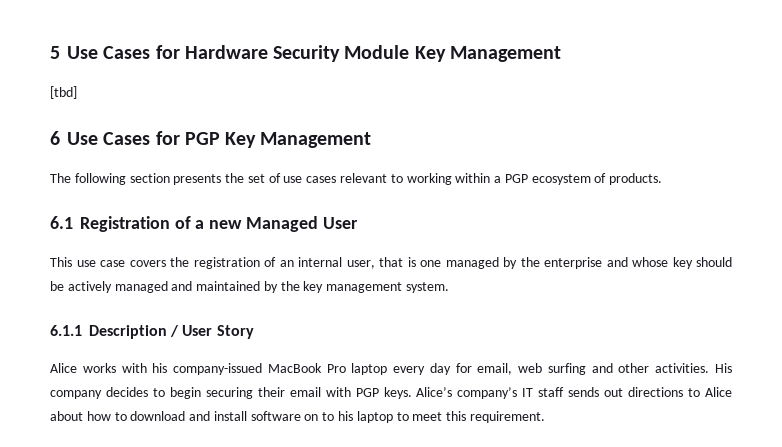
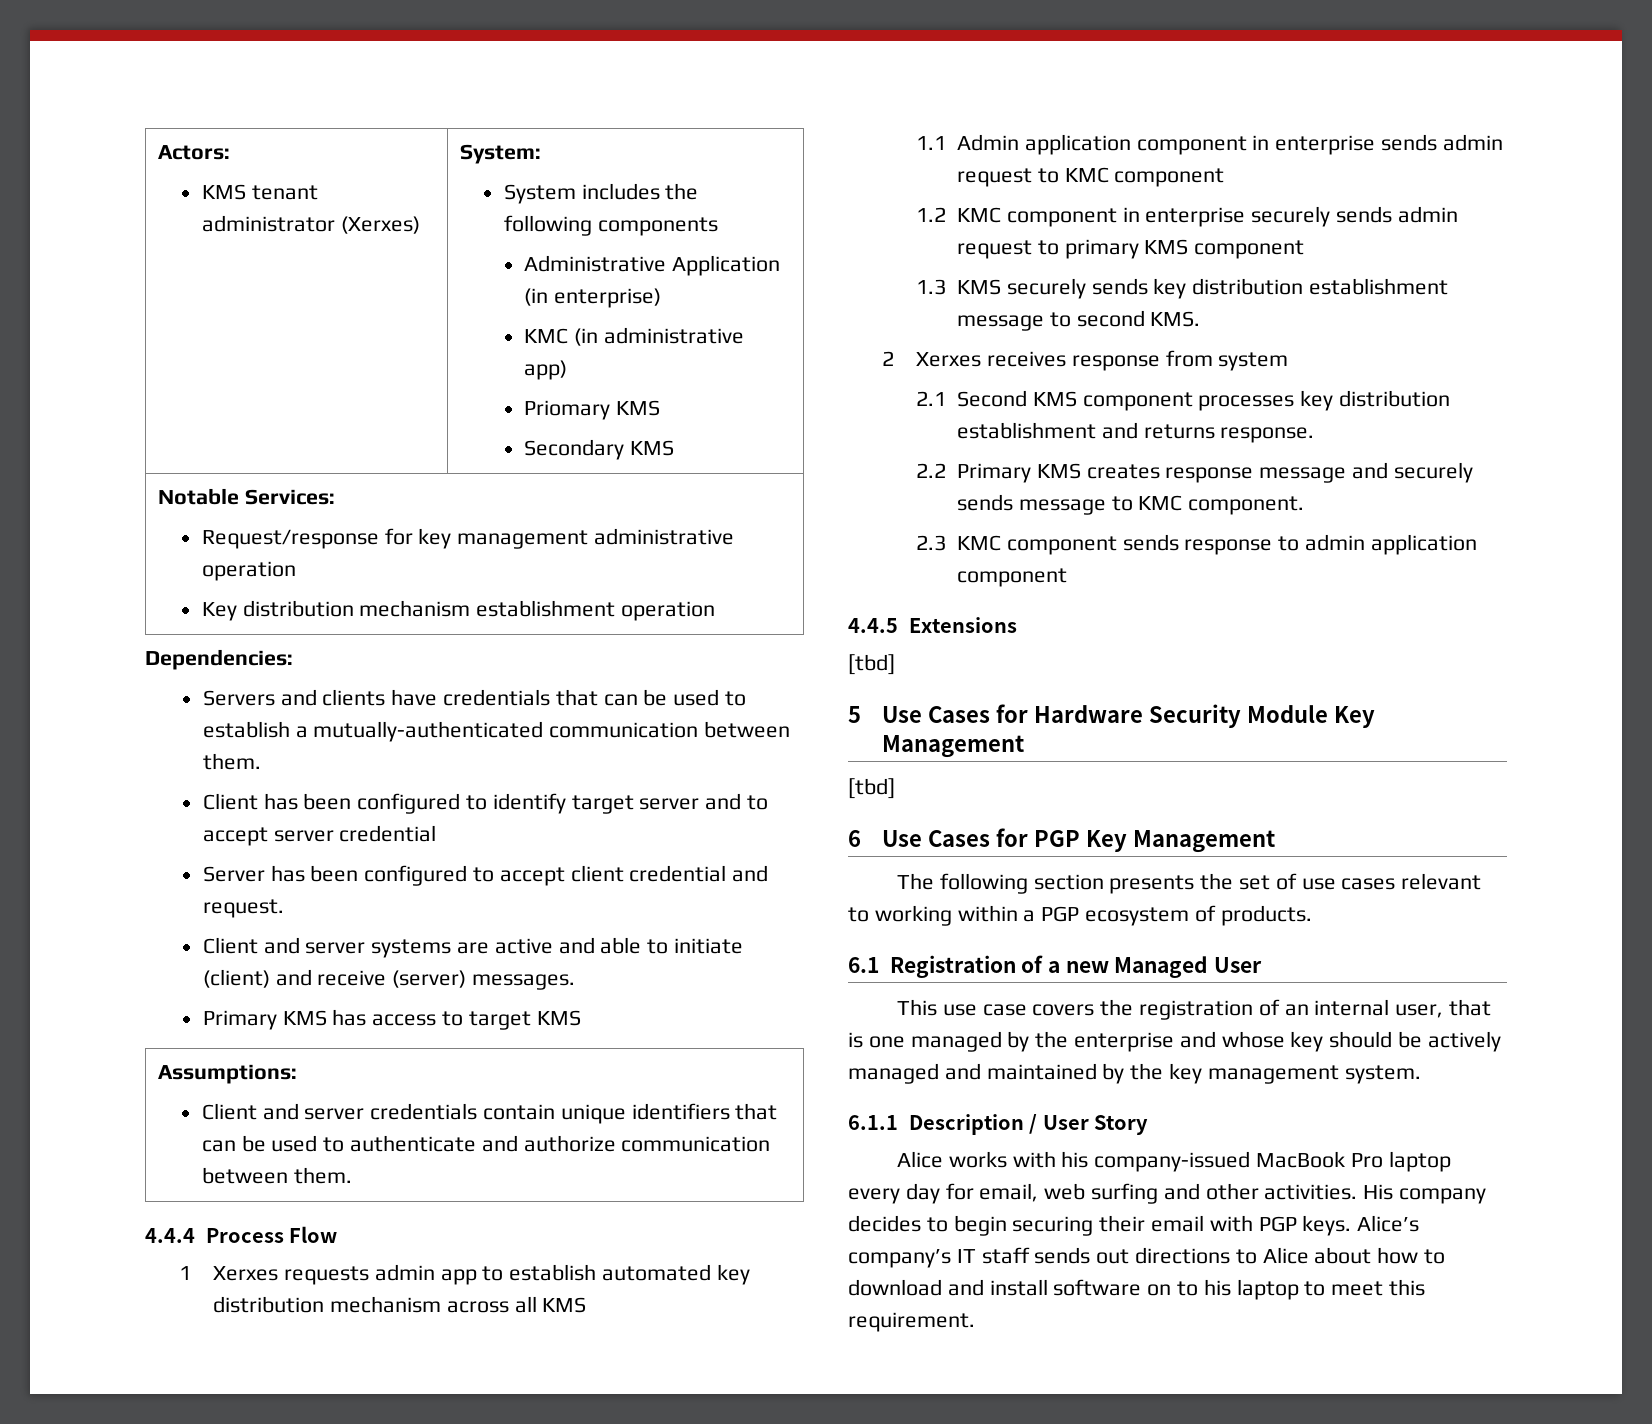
(50, 52) none -> [157,145,230,160] [201,184,318,200] [201,215,420,234] [459,144,541,164] [503,183,699,204] [503,215,718,236] [524,255,781,276] [524,288,662,308] [524,327,744,346] [524,360,568,380] [524,400,661,420] [524,439,675,460] [157,488,335,505] [201,528,735,549] [201,561,296,581] [201,600,716,621] [145,649,293,670] [202,689,747,706] [202,721,790,742] [202,753,261,770] [202,793,769,814] [202,825,437,846] [202,865,769,886] [202,899,284,918] [202,937,744,958] [202,969,575,990] [202,1009,581,1030] [157,1064,297,1084] [201,1103,778,1124] [201,1135,771,1152] [201,1167,352,1184] [145,1226,338,1243] [179,1264,750,1285] [213,1296,587,1313] [916,134,1503,155] [956,167,1225,187] [916,206,1458,227] [956,239,1305,259] [916,278,1449,299] [956,310,1201,331] [882,350,1289,371] [916,390,1451,411] [956,422,1315,443] [916,462,1473,483] [956,494,1305,515] [916,534,1477,555] [956,568,1067,587] [848,617,1017,633] [848,654,895,675] Actors: // KMS tenant administrator (Xerxes) | System: // System includes the following components // Administrative Application (in enterprise) // KMC (in administrative app) // Priomary KMS // Secondary KMS // Notable Services: // Request/response for key management administrative operation // Key distribution mechanism establishment operation // Dependencies: // Servers and clients have credentials that can be used to establish a mutually-authenticated communication between them. // Client has been configured to identify target server and to accept server credential // Server has been configured to accept client credential and request. // Client and server systems are active and able to initiate (client) and receive (server) messages. // Primary KMS has access to target KMS // Assumptions: // Client and server credentials contain unique identifiers that can be used to authenticate and authorize communication between them. // 4.4.4 Process Flow // 1 Xerxes requests admin app to establish automated key distribution mechanism across all KMS // 1.1 Admin application component in enterprise sends admin request to KMC component // 1.2 KMC component in enterprise securely sends admin request to primary KMS component // 1.3 KMS securely sends key distribution establishment message to second KMS. // 2 Xerxes receives response from system // 2.1 Second KMS component processes key distribution establishment and returns response. // 2.2 Primary KMS creates response message and securely sends message to KMC component. // 2.3 KMC component sends response to admin application component // 4.4.5 Extensions // [tbd] //

